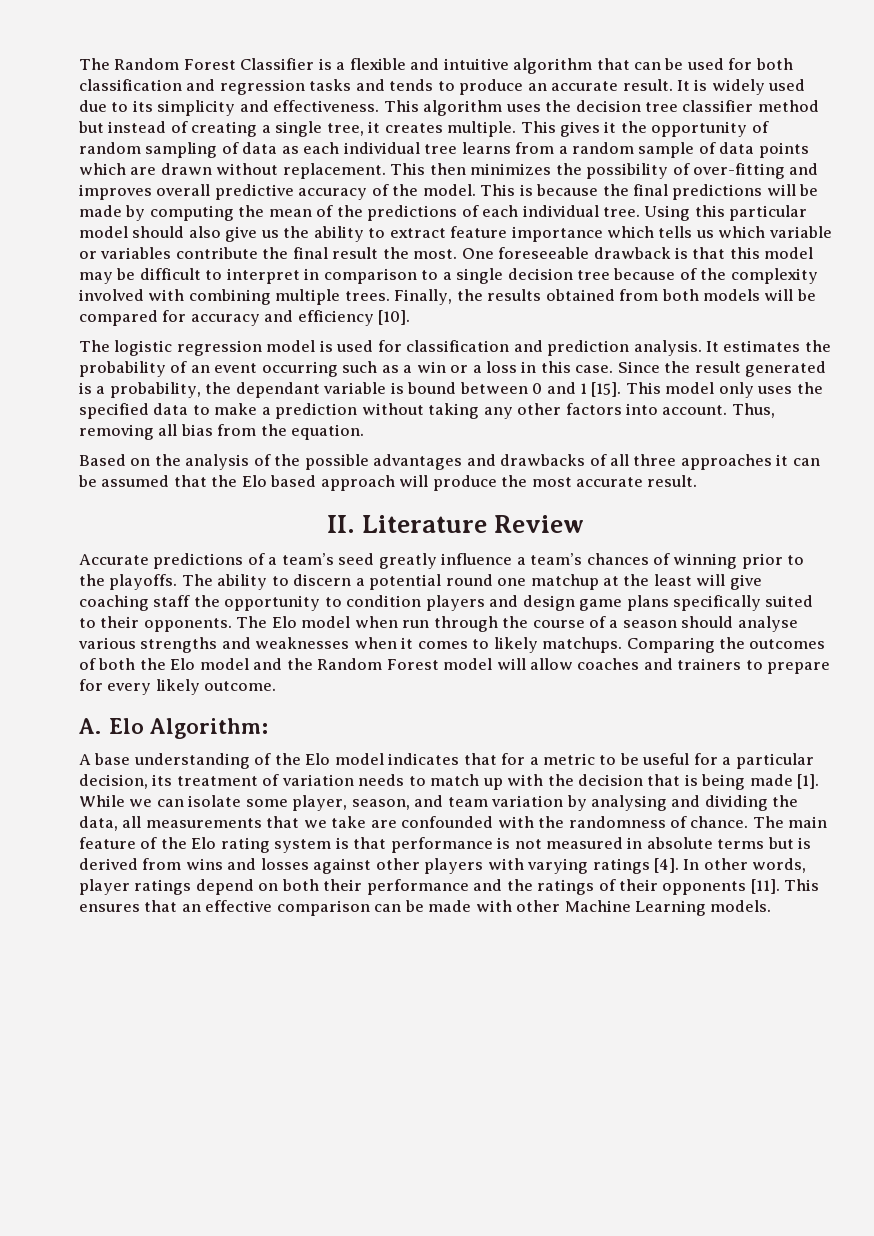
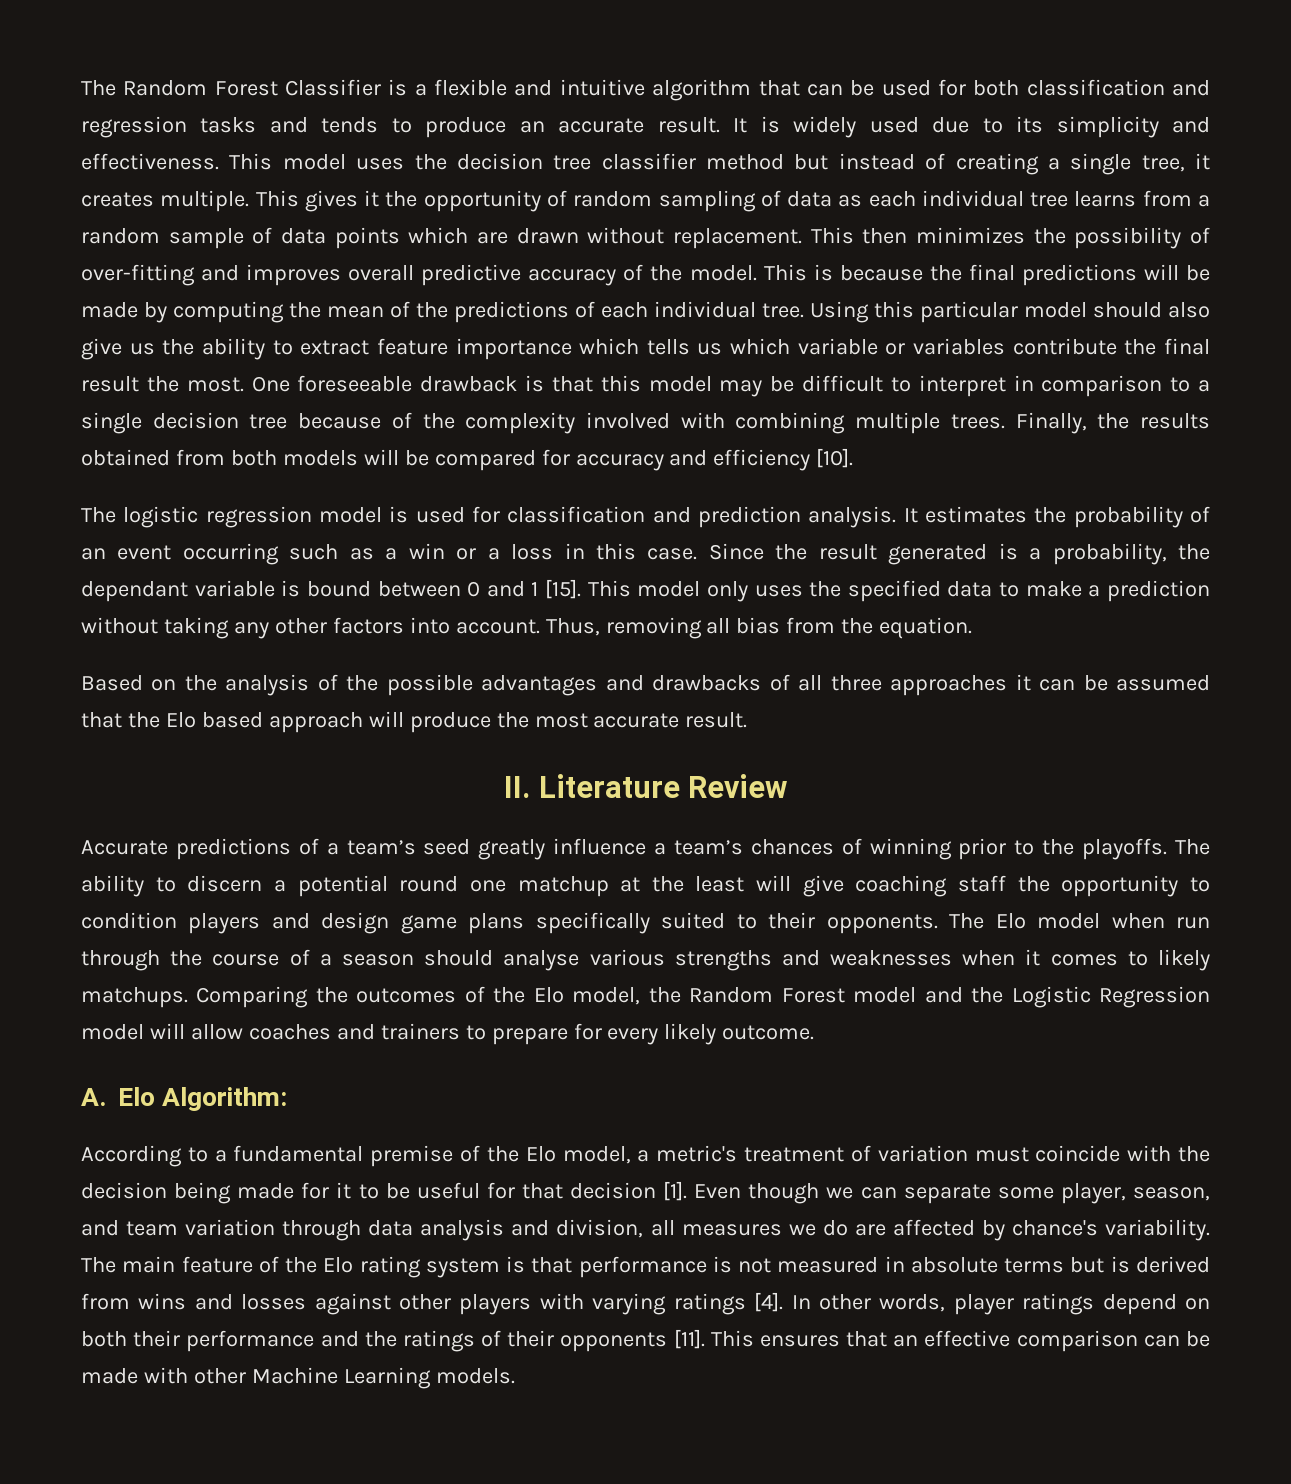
[423,100,503,116] algorithm -> [282,154,346,170] model
[98,658,196,670] both the Elo -> [493,987,845,1005] the Elo model, the Random Forest
[317,658,439,670] Random Forest -> [1011,986,1211,1008] Logistic Regression
[79,753,814,769] [79,774,820,790] [79,795,125,807] A base understanding of the Elo model indicates that for a metric to be useful for a particular decision, its treatment of variation needs to match up with the decision that is being made [1]. While -> [81,1145,1210,1167] [81,1181,820,1204] According to a fundamental premise of the Elo model, a metric's treatment of variation must coincide with the decision being made for it to be useful for that decision [1]. Even though
[188,795,242,807] isolate -> [903,1184,991,1204] separate
[566,795,799,811] [79,816,749,831] by analysing and dividing the data, all measurements that we take are confounded with the randomness of chance. -> [282,1219,1210,1241] through data analysis and division, all measures we do are affected by chance's variability.

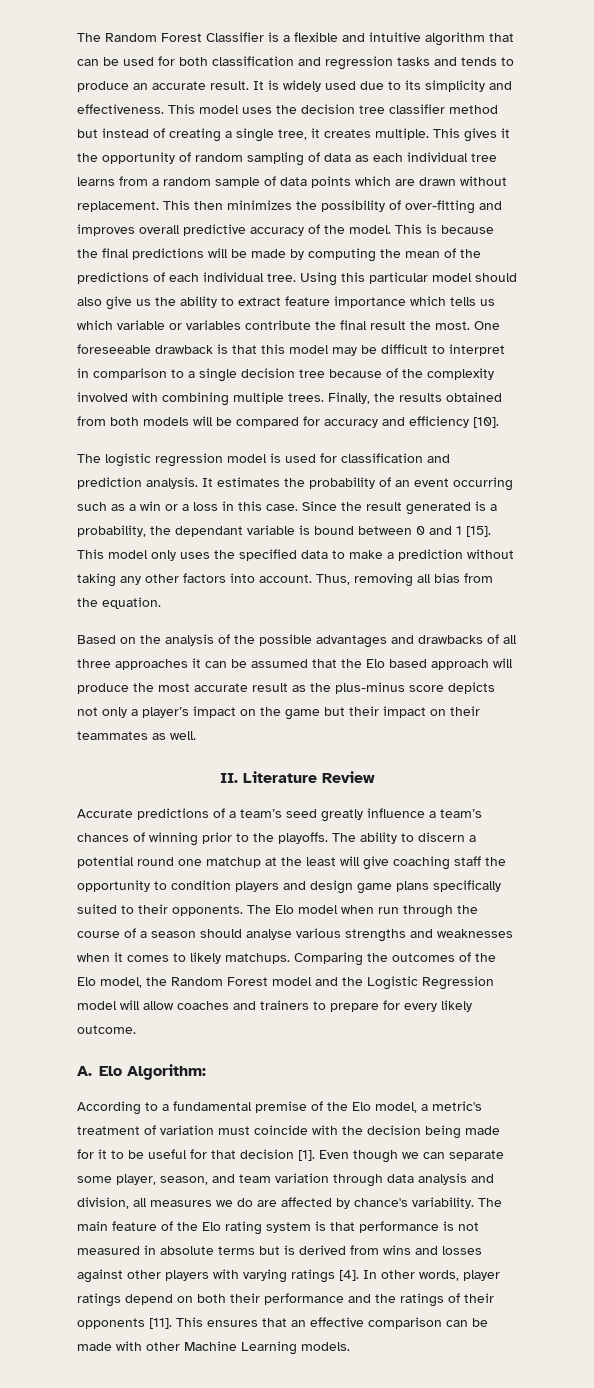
[685,712,748,728] result. -> [252,682,495,694] [77,706,480,720] [77,731,196,740] result as the plus-minus score depicts not only a player’s impact on the game but their impact on their teammates as well.

